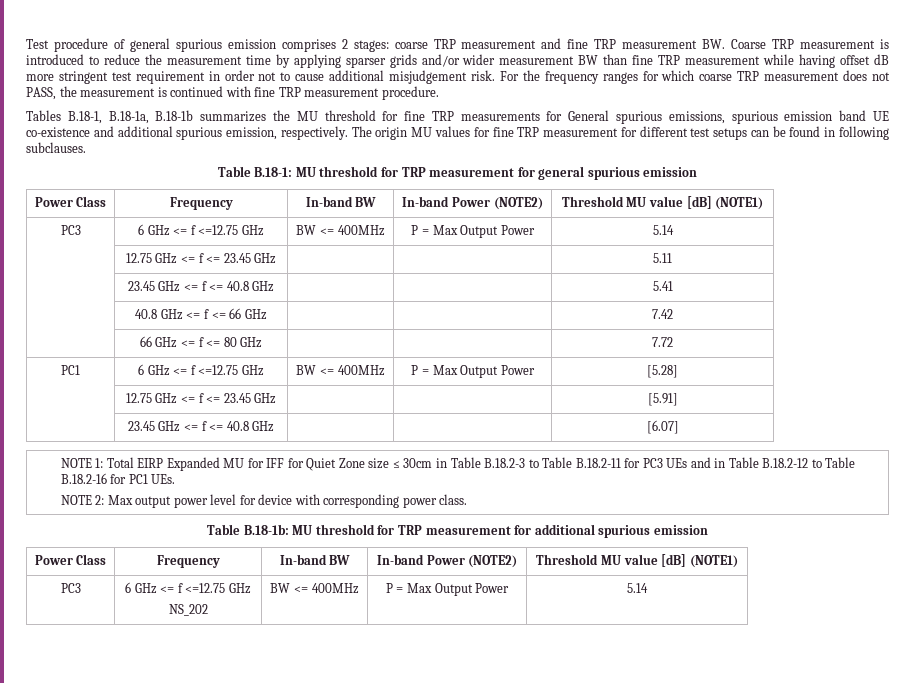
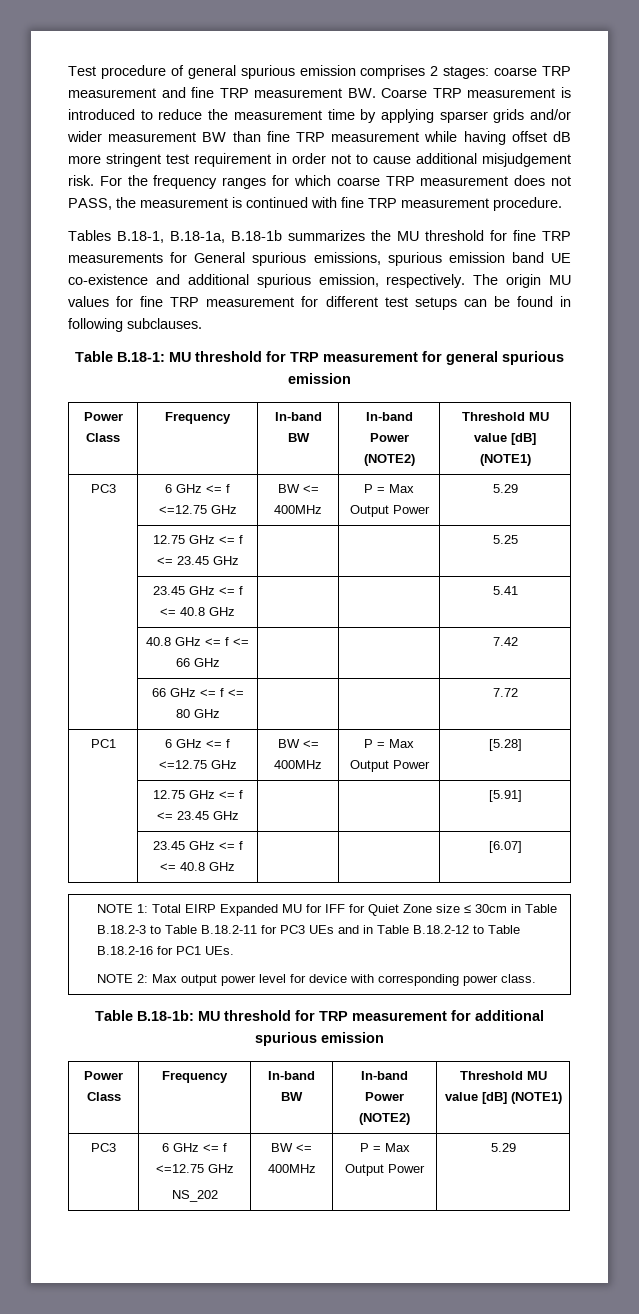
[652,225,674,235] [125,253,277,264] [653,253,672,263] 5.14 // | 12.75 GHz <= f <= 23.45 GHz | | | 5.11 -> [492,484,518,493] [152,535,243,544] [156,556,239,565] [492,535,518,544] 5.29 // | 12.75 GHz <= f <= 23.45 GHz | | | 5.25
[627,583,648,593] 5.14 -> [490,1143,516,1152] 5.29

